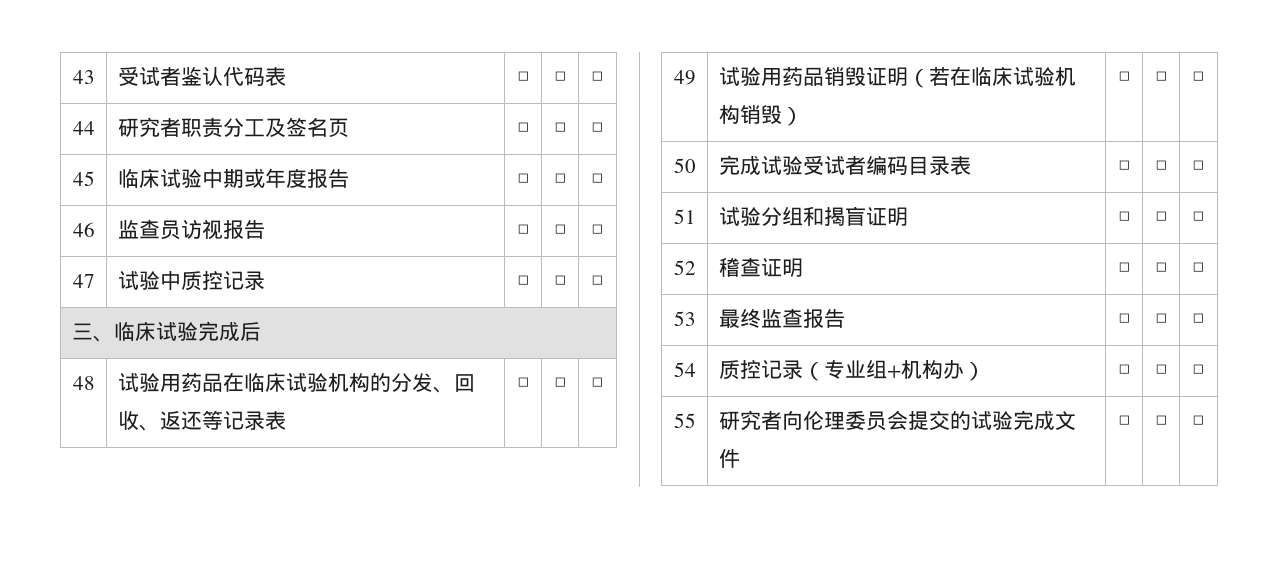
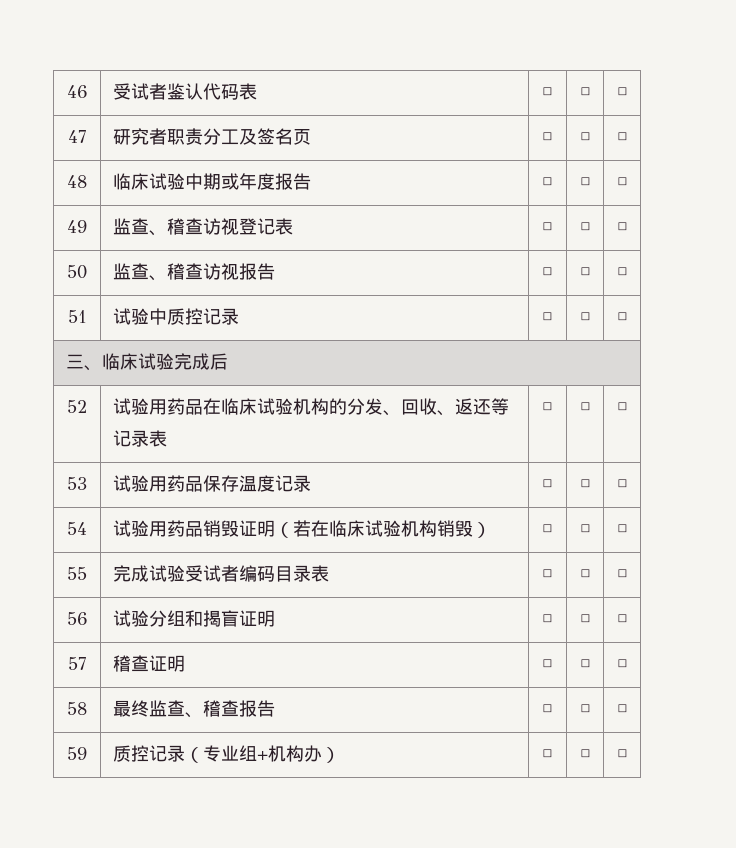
[72,70,95,84] 43 -> [66,85,88,98] 46
[72,121,95,135] 44 -> [68,130,86,143] 47
[72,171,95,186] 45 -> [67,175,87,188] 48
[72,222,95,237] [117,219,181,240] 46 | 监查员 -> [67,220,87,233] [112,218,293,236] [542,222,553,233] [579,222,591,233] [616,222,628,233] [67,265,87,279] [112,263,203,281] 49 | 监查、稽查访视登记表 | □ | □ | □ // 50 | 监查、稽查
[72,274,95,288] 47 -> [67,310,87,323] 51
[72,376,95,390] 48 -> [67,400,87,413] 52
[673,70,696,85] 49 -> [67,477,87,490] [112,475,311,492] [542,479,553,490] [579,479,591,490] [616,479,628,490] [67,522,87,535] 53 | 试验用药品保存温度记录 | □ | □ | □ // 54
[673,158,696,173] 50 -> [67,567,87,580] 55
[673,209,696,224] 51 -> [66,612,88,625] 56
[673,260,696,275] 52 -> [68,657,86,670] 57
[673,311,696,326] 53 -> [67,702,87,715] 58
[802,309,845,329] [1117,313,1131,326] [1154,313,1168,326] [1192,313,1205,326] [673,362,696,377] 报告 | □ | □ | □ // 54 -> [184,700,275,718] [542,704,553,715] [579,704,591,715] [616,704,628,715] [67,747,87,760] 、稽查报告 | □ | □ | □ // 59
[673,413,696,428] [718,410,1076,431] [718,449,740,468] [1117,415,1131,428] [1154,415,1168,428] [1192,415,1205,428] // 55 | 研究者向伦理委员会提交的试验完成文件 | □ | □ | □ -> (628, 754) none

